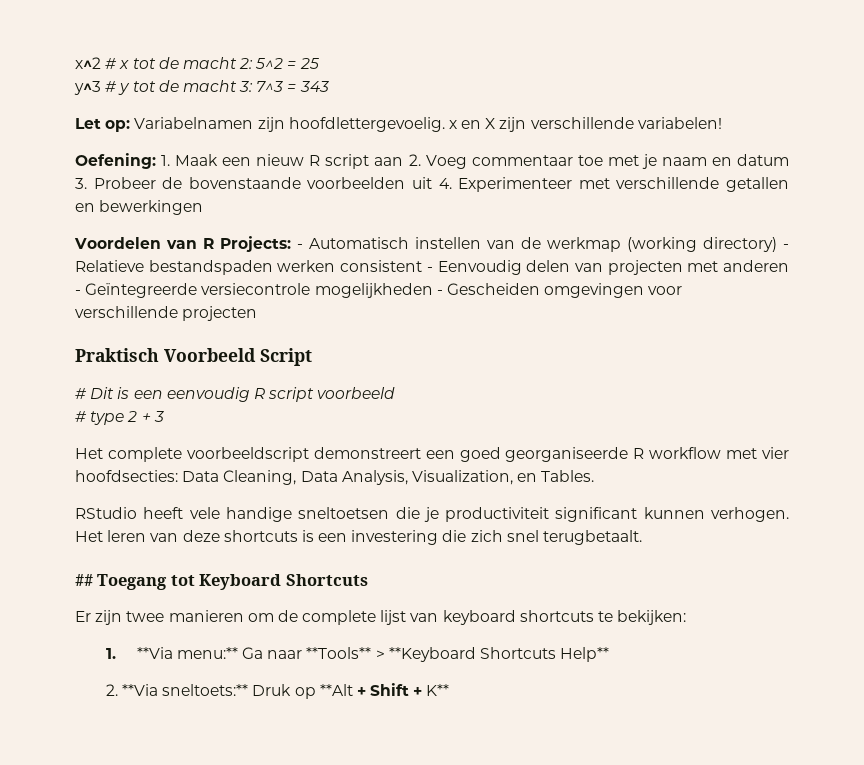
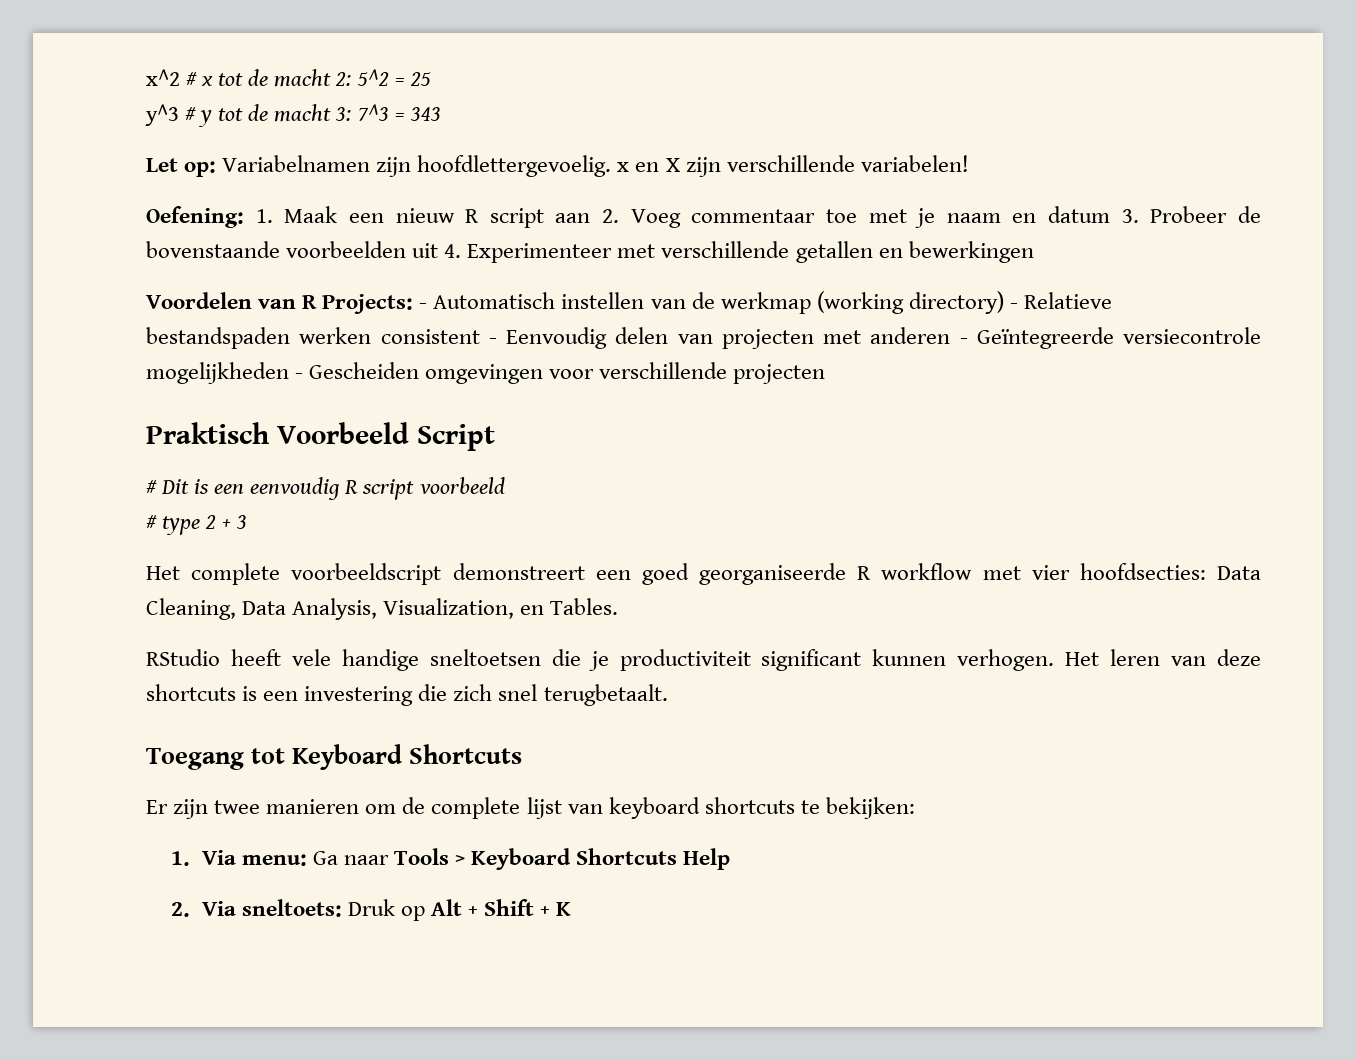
[75,574,93,586] ## -> (668, 695) none
[136,647,610,662] [105,684,249,696] **Via menu:** Ga naar **Tools** > **Keyboard Shortcuts Help** // 2. **Via sneltoets:** -> [201,848,731,870] [171,899,342,917] Via menu: Ga naar Tools > Keyboard Shortcuts Help // 2. Via sneltoets:
[319,684,353,696] **Alt -> [431,899,463,916] Alt
[426,684,450,696] K** -> [556,902,572,916] K

